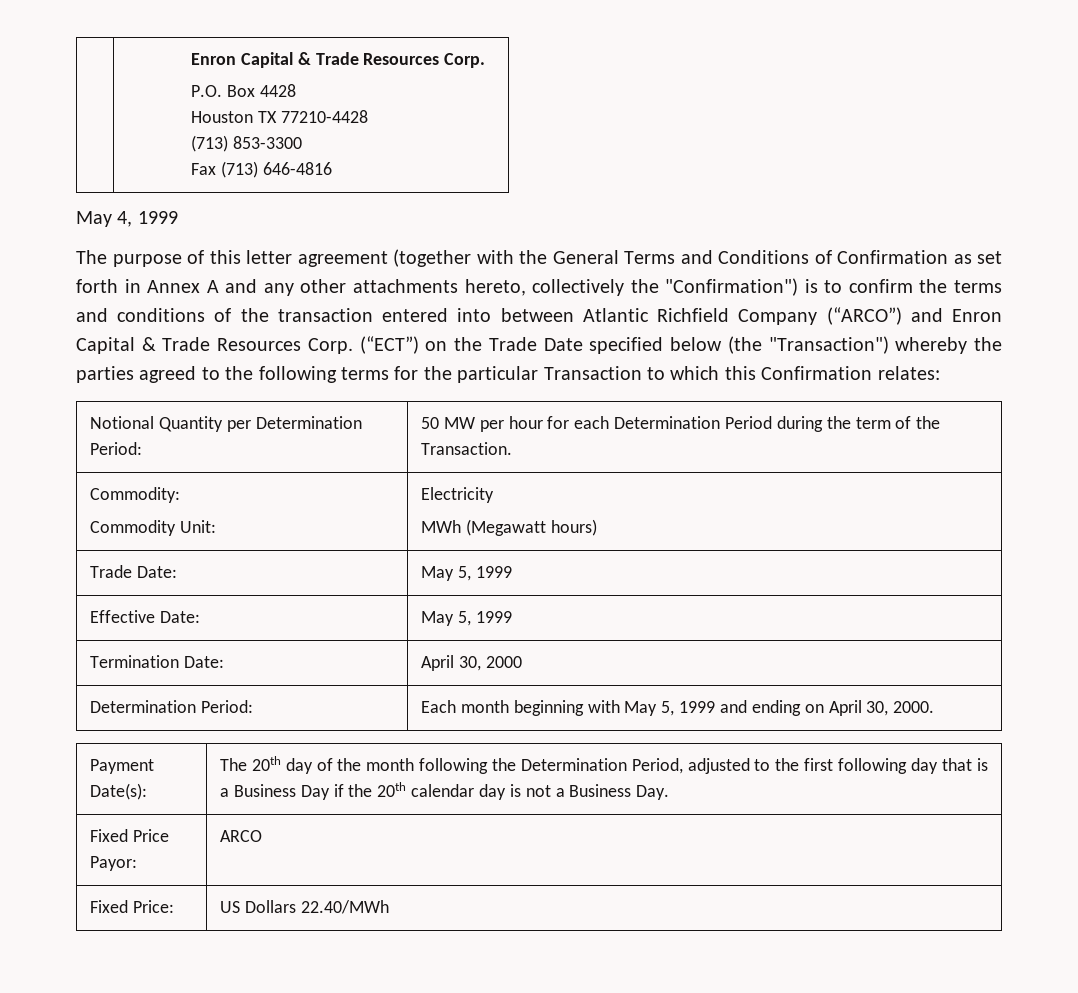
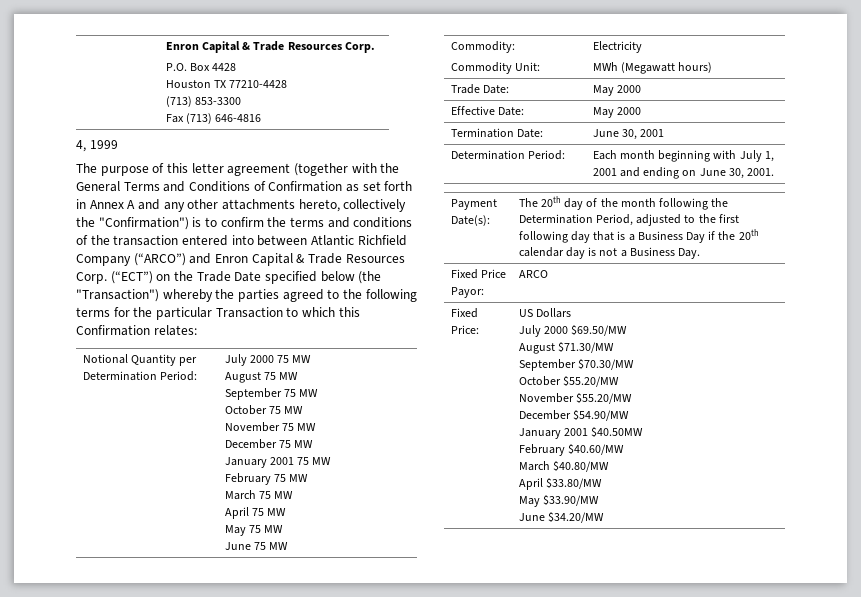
[76,211,112,227] May -> (262, 118) none
[420,416,941,432] [420,442,512,455] 50 MW per hour for each Determination Period during the term of the Transaction. -> [224,354,312,366] [224,372,299,383] [224,388,319,400] [224,405,304,415] [224,422,317,432] [224,439,314,449] [224,457,332,468] [224,473,309,485] [224,490,294,500] [224,507,287,519] [224,525,284,536] [224,542,289,550] July 2000 75 MW // August 75 MW // September 75 MW // October 75 MW // November 75 MW // December 75 MW // January 2001 75 MW // February 75 MW // March 75 MW // April 75 MW // May 75 MW // June 75 MW
[457,566,512,581] 5, 1999 -> [616,85,641,93] 2000
[457,611,512,626] 5, 1999 -> [616,107,641,115] 2000
[420,655,522,671] April 30, 2000 -> [592,129,665,140] June 30, 2001
[624,700,935,716] May 5, 1999 and ending on April 30, 2000. -> [739,150,774,162] [592,167,775,179] July 1, 2001 and ending on June 30, 2001.
[300,900,389,914] 22.40/MWh -> [518,325,628,337] [518,342,614,354] [518,359,634,371] [518,376,619,387] [518,393,632,404] [518,410,629,421] [518,427,644,439] [518,444,624,456] [518,461,609,472] [518,478,602,490] [518,495,599,507] [518,512,604,523] // July 2000 $69.50/MW // August $71.30/MW // September $70.30/MW // October $55.20/MW // November $55.20/MW // December $54.90/MW // January 2001 $40.50MW // February $40.60/MW // March $40.80/MW // April $33.80/MW // May $33.90/MW // June $34.20/MW

